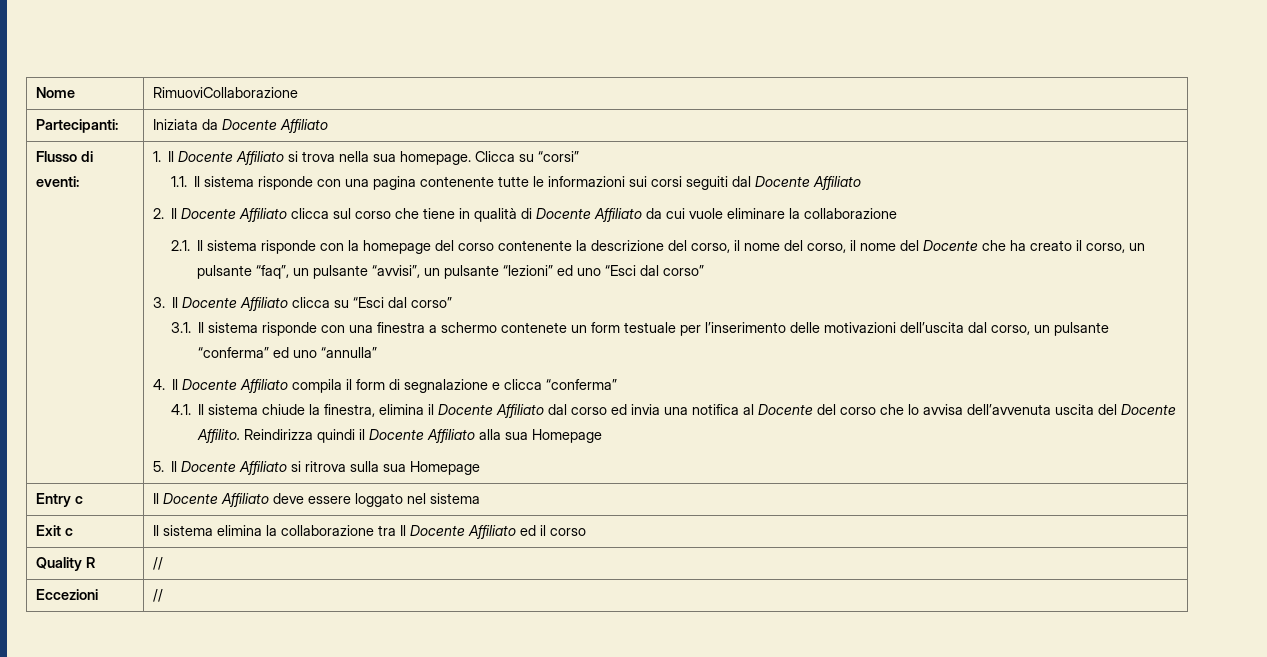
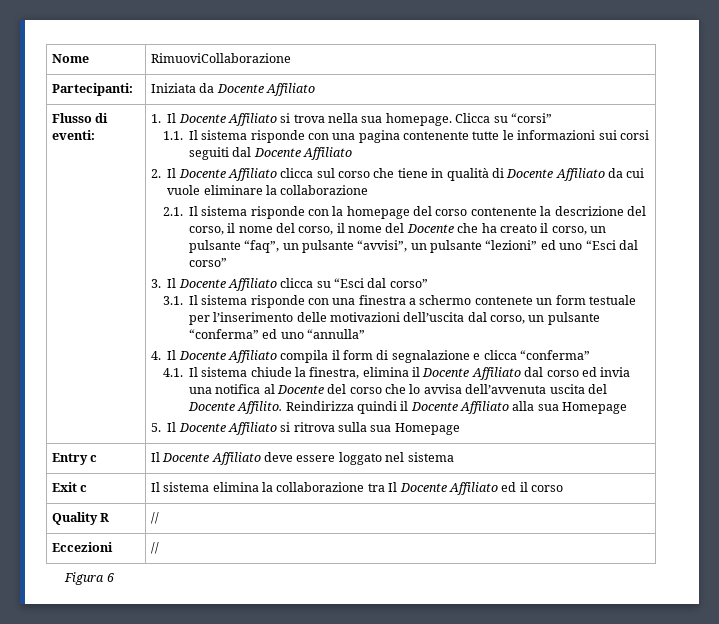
(163, 595) none -> [64,572,114,585] // Figura 6

